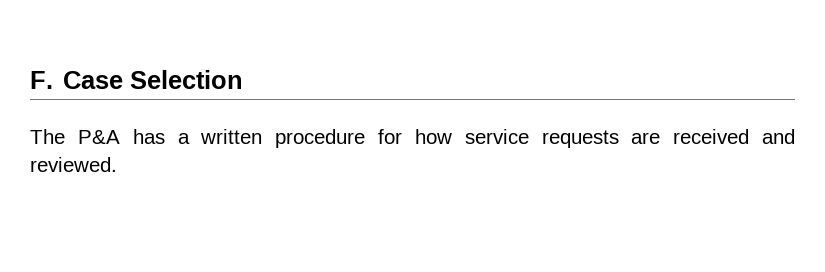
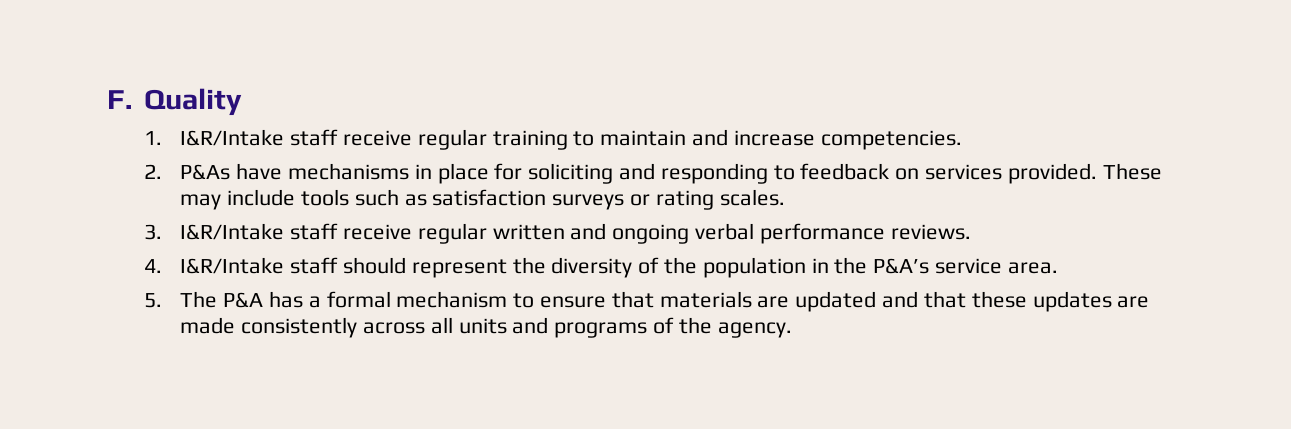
[63,70,244,89] [30,129,796,148] [30,157,117,172] Case Selection // The P&A has a written procedure for how service requests are received and reviewed. -> [143,88,242,116] [143,129,962,150] [143,163,1162,184] [180,189,785,210] [143,223,971,244] [143,257,1058,278] [143,291,1150,312] [180,317,792,338] Quality // 1. I&R/Intake staff receive regular training to maintain and increase competencies. // 2. P&As have mechanisms in place for soliciting and responding to feedback on services provided. These may include tools such as satisfaction surveys or rating scales. // 3. I&R/Intake staff receive regular written and ongoing verbal performance reviews. // 4. I&R/Intake staff should represent the diversity of the population in the P&A’s service area. // 5. The P&A has a formal mechanism to ensure that materials are updated and that these updates are made consistently across all units and programs of the agency.

